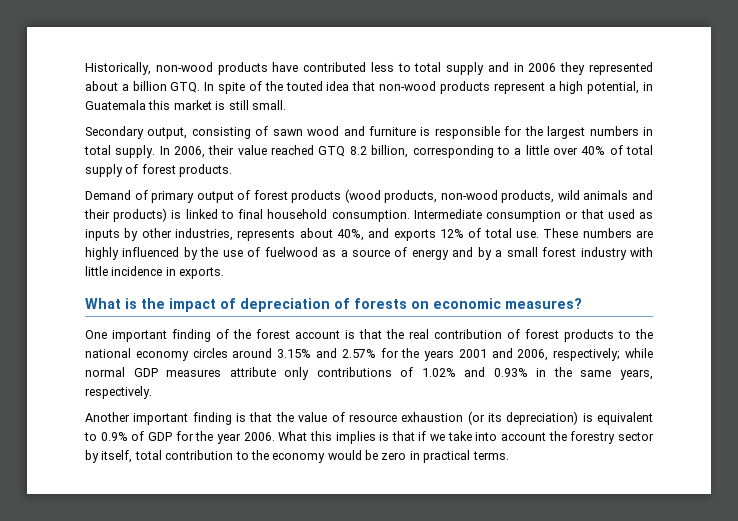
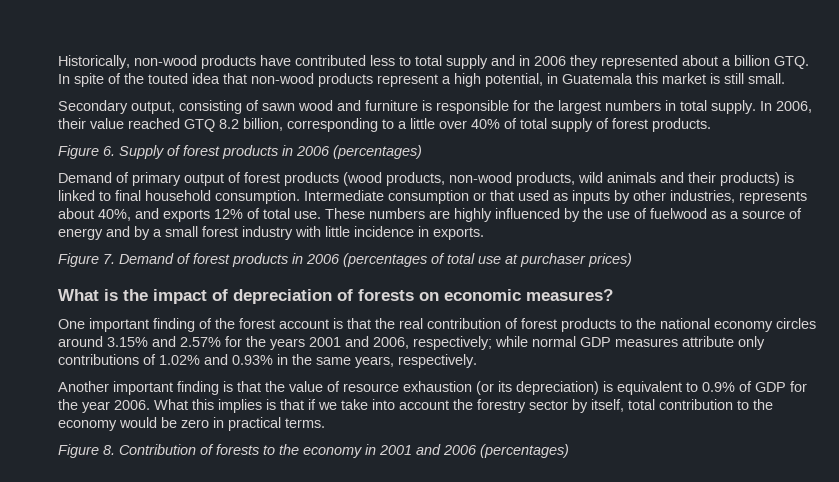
(233, 170) none -> [58,145,422,159] // Figure 6. Supply of forest products in 2006 (percentages)
(225, 273) none -> [58,253,632,267] // Figure 7. Demand of forest products in 2006 (percentages of total use at purchaser prices)
(509, 455) none -> [58,444,569,458] // Figure 8. Contribution of forests to the economy in 2001 and 2006 (percentages)

